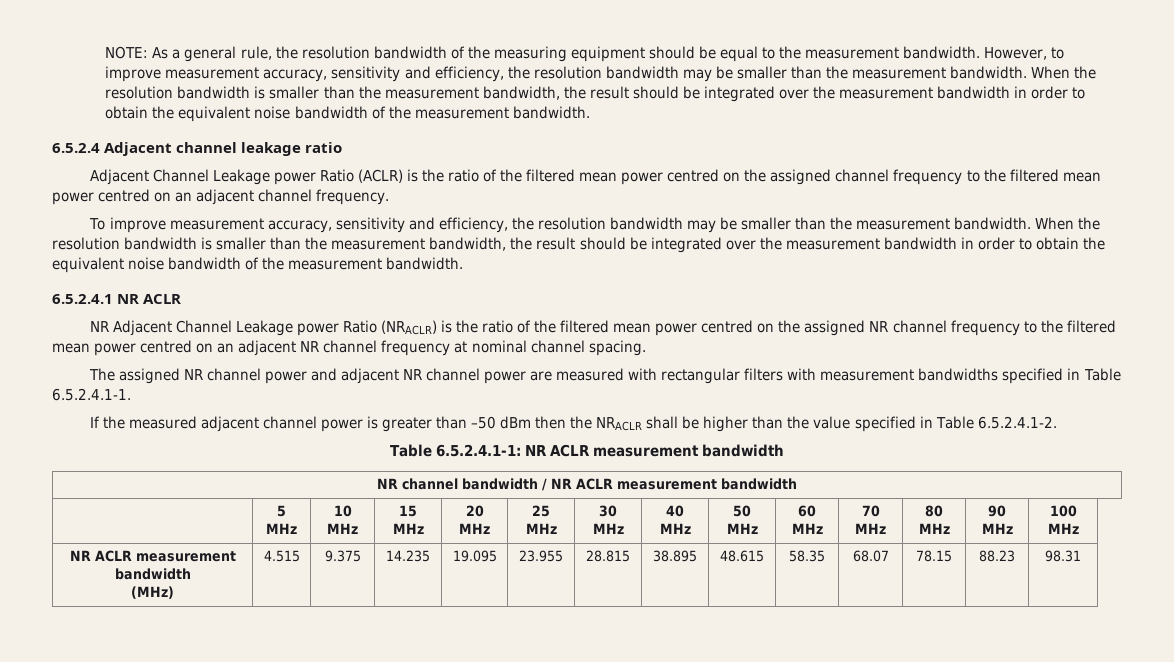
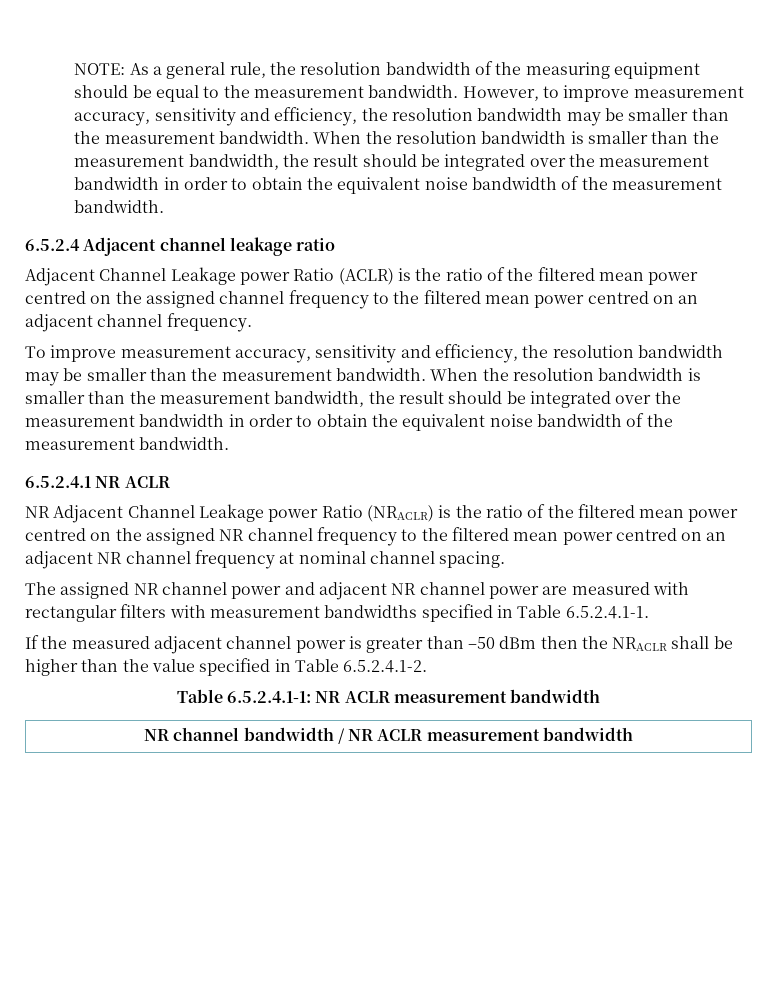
[277,505,286,517] [266,523,297,534] [333,505,352,517] [327,523,358,534] [399,505,417,517] [392,523,424,534] [465,505,484,517] [459,523,490,534] [532,505,550,517] [525,523,557,534] [599,505,617,517] [592,523,624,534] [666,505,684,517] [659,523,691,534] [733,505,751,517] [726,523,758,534] [798,505,816,517] [791,523,823,534] [861,505,880,517] [855,523,886,534] [925,505,943,517] [918,523,950,534] [988,505,1006,517] [981,523,1013,534] [1049,505,1077,517] [1047,523,1079,534] [69,550,236,562] [114,568,191,580] [131,586,174,599] [263,550,300,562] [324,550,361,562] [386,550,430,562] [452,550,497,562] [519,550,563,562] [586,550,630,562] [653,550,697,562] [720,550,764,562] [789,550,825,562] [852,550,889,562] [916,550,952,562] [979,550,1015,562] [1045,550,1081,562] // | 5 MHz | 10 MHz | 15 MHz | 20 MHz | 25 MHz | 30 MHz | 40 MHz | 50 MHz | 60 MHz | 70 MHz | 80 MHz | 90 MHz | 100 MHz // NR ACLR measurement bandwidth // (MHz) | 4.515 | 9.375 | 14.235 | 19.095 | 23.955 | 28.815 | 38.895 | 48.615 | 58.35 | 68.07 | 78.15 | 88.23 | 98.31 -> (634, 734) none

